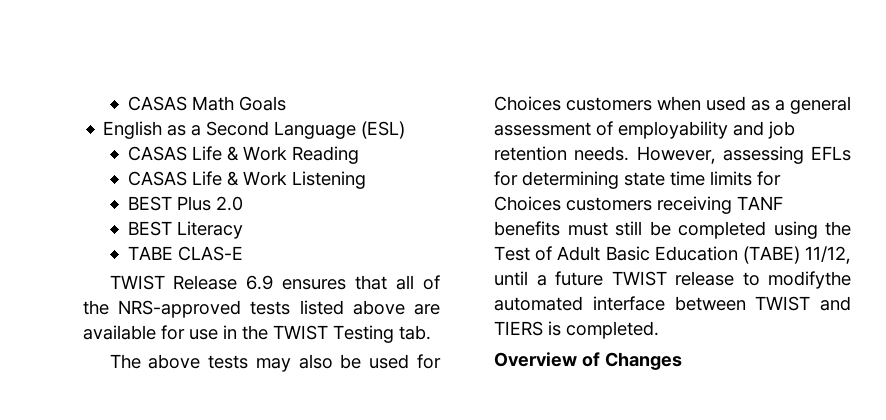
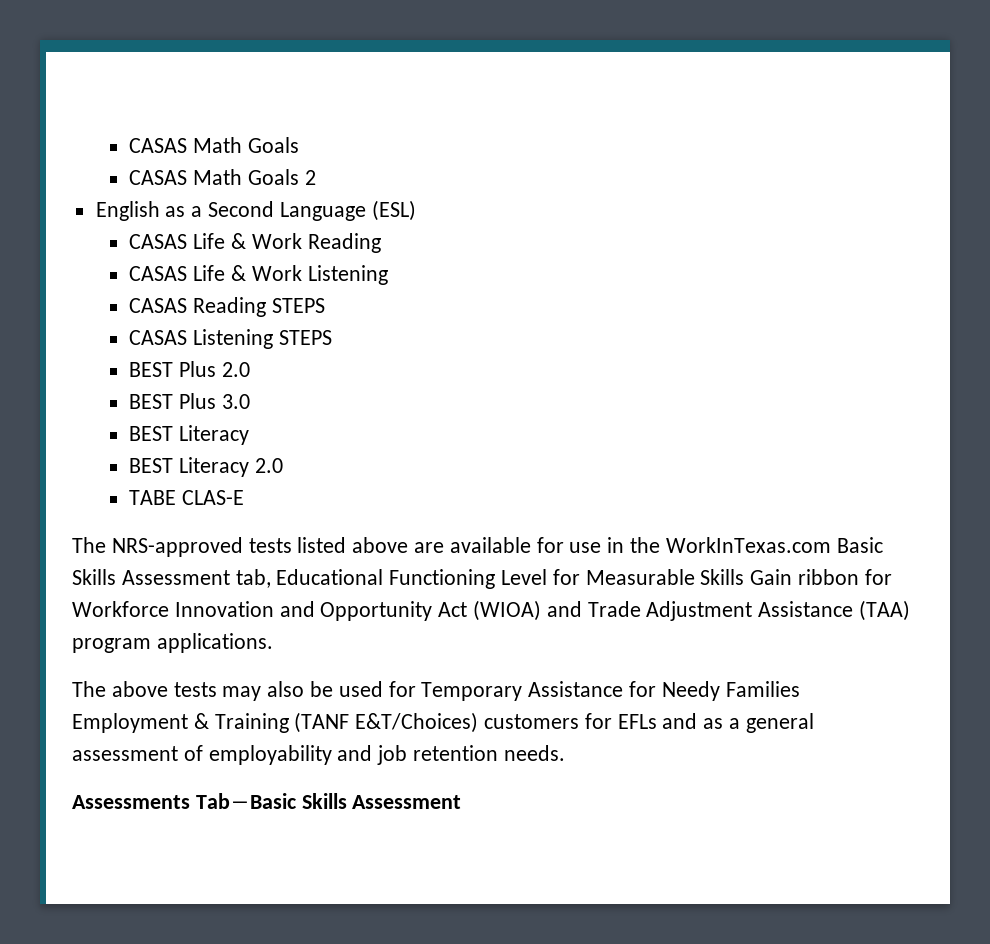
[127,96,286,111] CASAS Math Goals -> [129,137,299,153] [129,169,316,185] CASAS Math Goals // CASAS Math Goals 2
(366, 180) none -> [129,297,325,317] [129,329,332,349] // CASAS Reading STEPS // CASAS Listening STEPS
[127,221,243,239] // BEST Literacy -> [129,393,250,409] [129,425,250,445] [129,457,283,477] // BEST Plus 3.0 // BEST Literacy // BEST Literacy 2.0
[109,275,441,290] [83,300,109,315] TWIST Release 6.9 ensures that all of the -> [72,537,106,553] The
[273,325,431,343] TWIST Testing tab. -> [665,537,883,553] [72,569,892,589] [72,600,911,621] [72,633,273,653] WorkInTexas.com Basic Skills Assessment tab, Educational Functioning Level for Measurable Skills Gain ribbon for Workforce Innovation and Opportunity Act (WIOA) and Trade Adjustment Assistance (TAA) program applications.
[494,96,746,111] Choices customers when used -> [421,681,800,701] [72,712,698,733] Temporary Assistance for Needy Families Employment & Training (TANF E&T/Choices) customers for EFLs and
[636,146,851,164] [494,171,781,189] [494,196,783,214] [494,221,851,239] [494,246,851,264] [494,271,851,289] [494,296,851,311] [494,321,659,339] [494,352,682,370] However, assessing EFLs for determining state time limits for Choices customers receiving TANF benefits must still be completed using the Test of Adult Basic Education (TABE) 11/12, until a future TWIST release to modifythe automated interface between TWIST and TIERS is completed. // Overview of Changes -> [72,793,462,809] // Assessments Tab―Basic Skills Assessment

